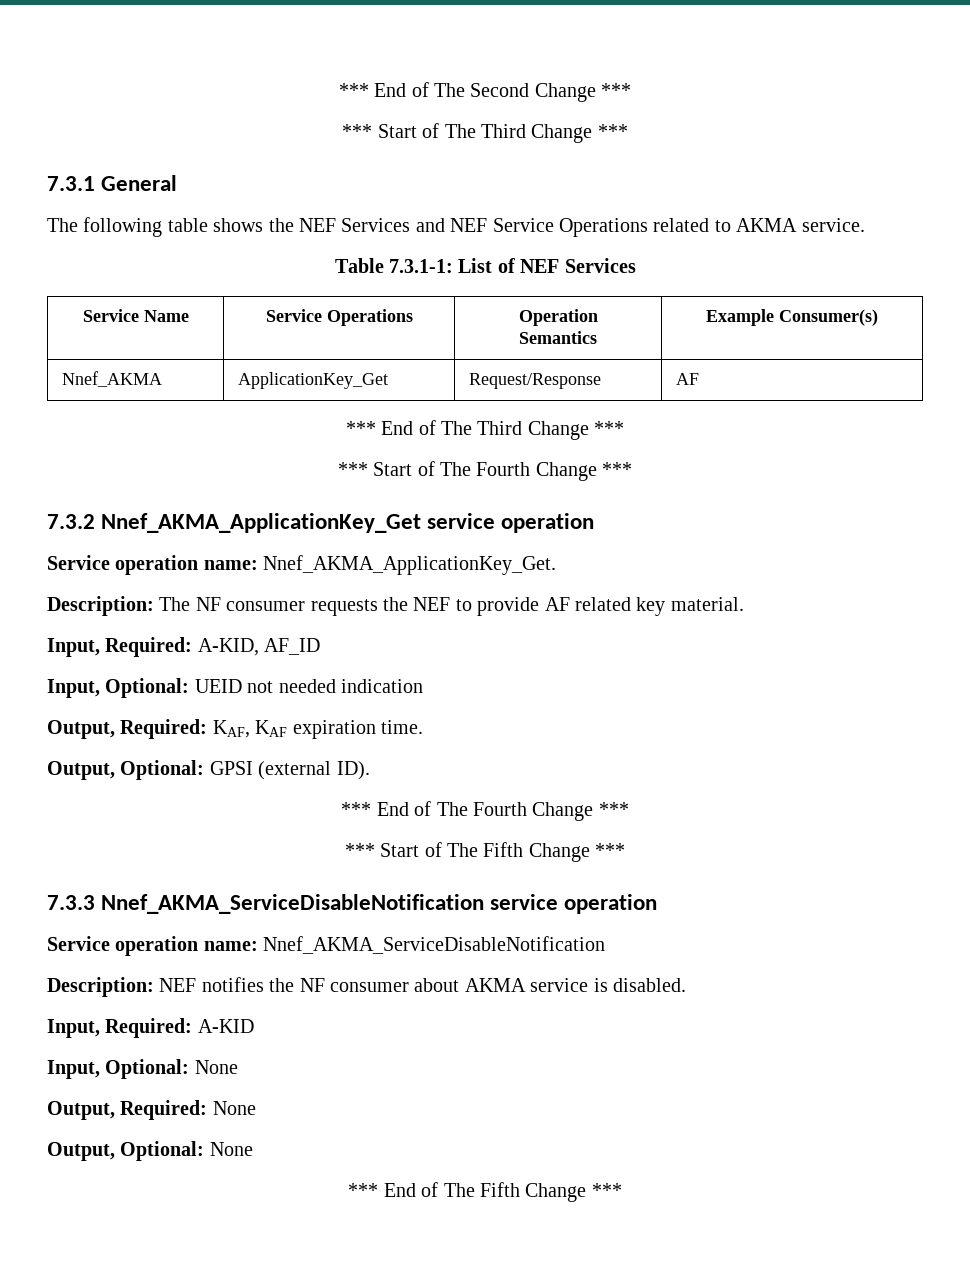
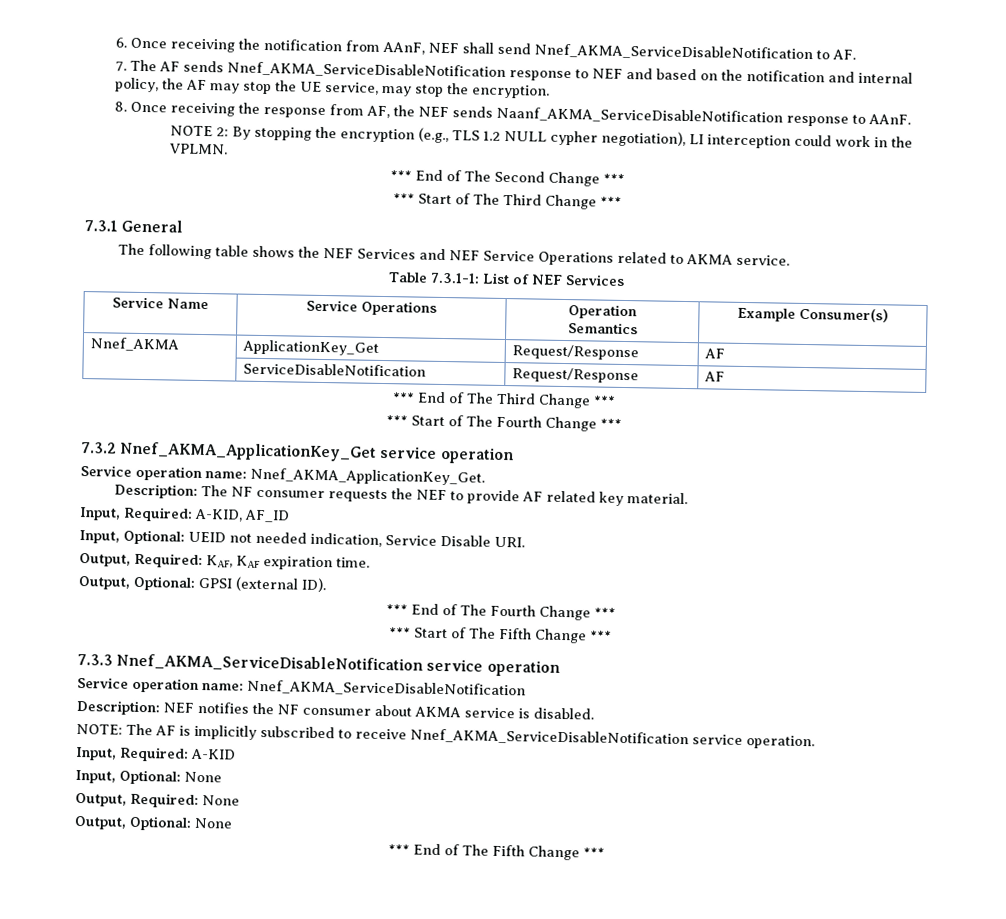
(338, 90) none -> [115,37,857,62] [115,59,914,84] [115,77,551,99] [114,101,912,127] [170,125,914,149] [169,143,229,155] 6. Once receiving the notification from AAnF, NEF shall send Nnef_AKMA_ServiceDisableNotification to AF. // 7. The AF sends Nnef_AKMA_ServiceDisableNotification response to NEF and based on the notification and internal policy, the AF may stop the UE service, may stop the encryption. // 8. Once receiving the response from AF, the NEF sends Naanf_AKMA_ServiceDisableNotification response to AAnF. // NOTE 2: By stopping the encryption (e.g., TLS 1.2 NULL cypher negotiation), LI interception could work in the VPLMN. //
(700, 379) none -> [243,362,427,377] [512,367,640,384] [704,371,726,382] // | ServiceDisableNotification | Request/Response | AF
[341,679,423,693] indication -> [310,532,525,548] indication, Service Disable URI.
(686, 985) none -> [76,723,815,750] // NOTE: The AF is implicitly subscribed to receive Nnef_AKMA_ServiceDisableNotification service operation.

